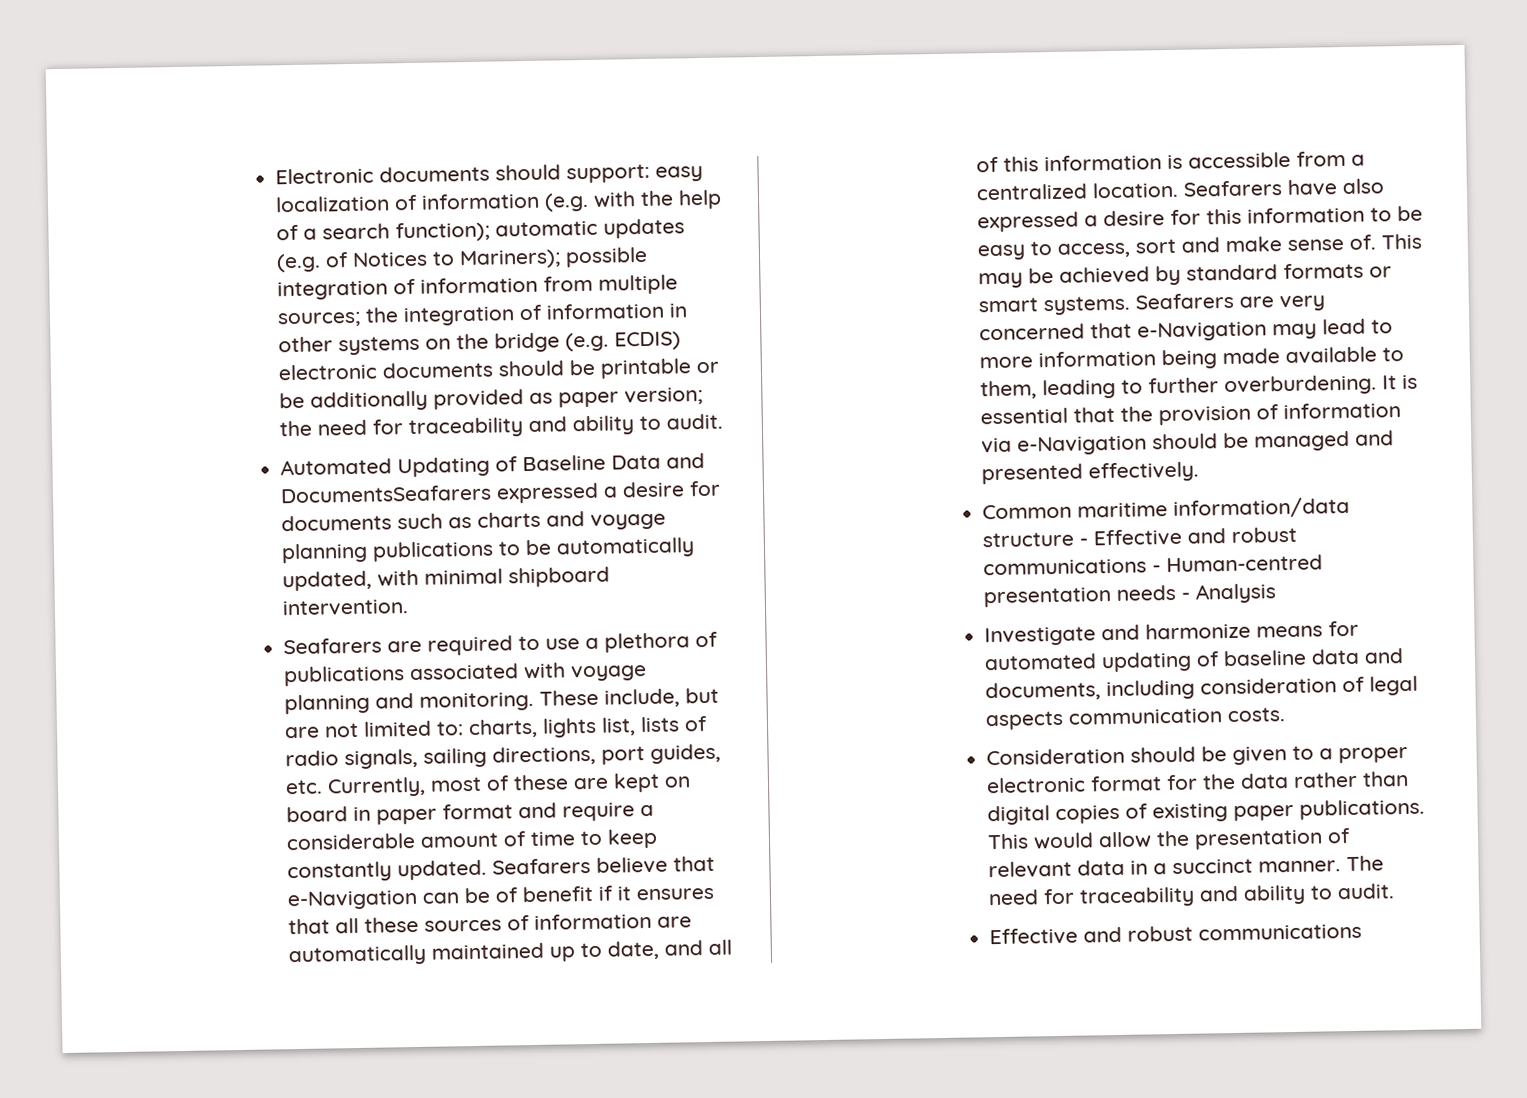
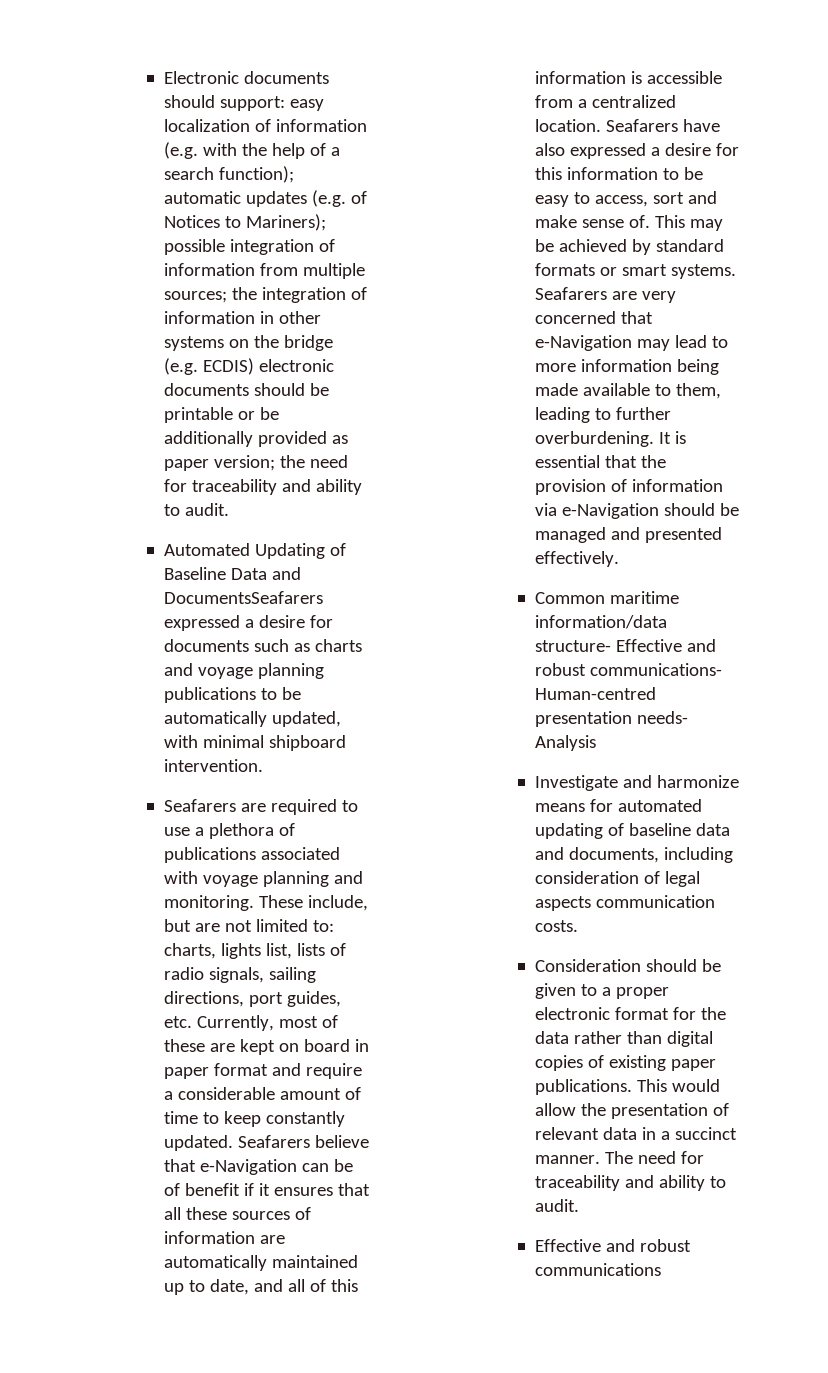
[982,526,1298,548] [983,554,1324,576] [983,584,1191,608] structure - Effective and robust communications - Human-centred presentation needs - -> [534,639,716,652] [534,663,722,676] [534,687,656,700] [534,711,688,727] structure- Effective and robust communications- Human-centred presentation needs-

